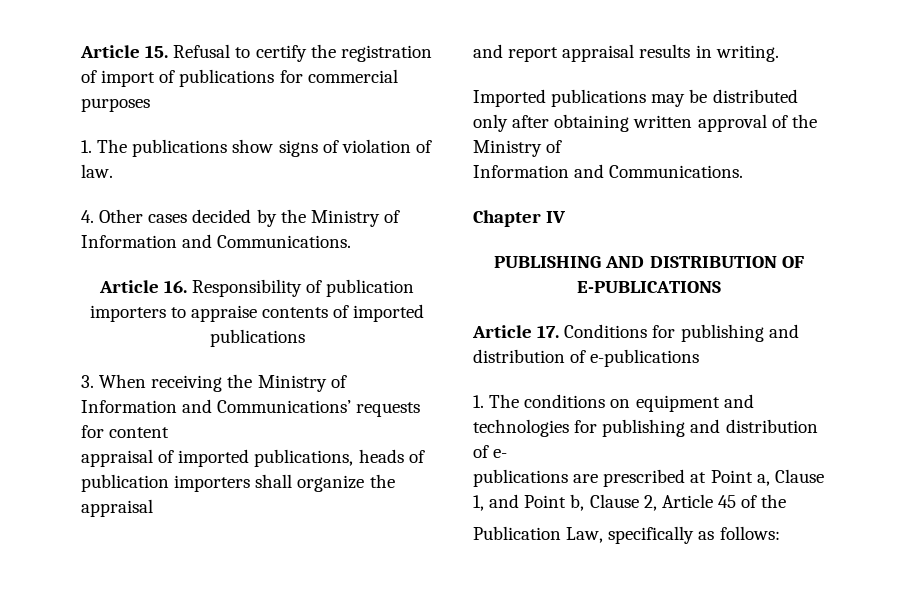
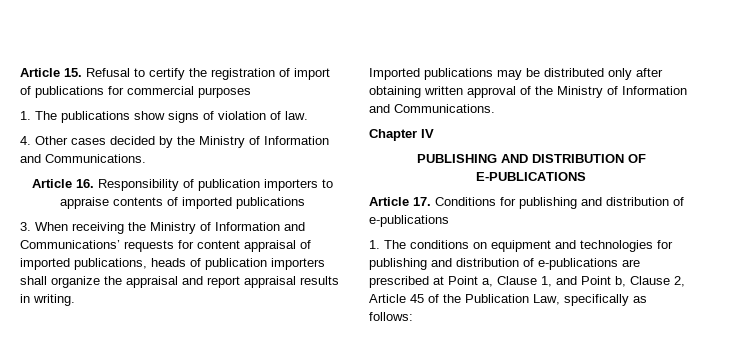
(170, 432) // -> (240, 244) none
(153, 508) // -> (178, 282) none
(563, 146) // -> (618, 90) none
[493,449,508,458] [473,469,568,487] e- // publications -> [538,258,618,270] e-publications
(787, 501) // -> (461, 298) none

